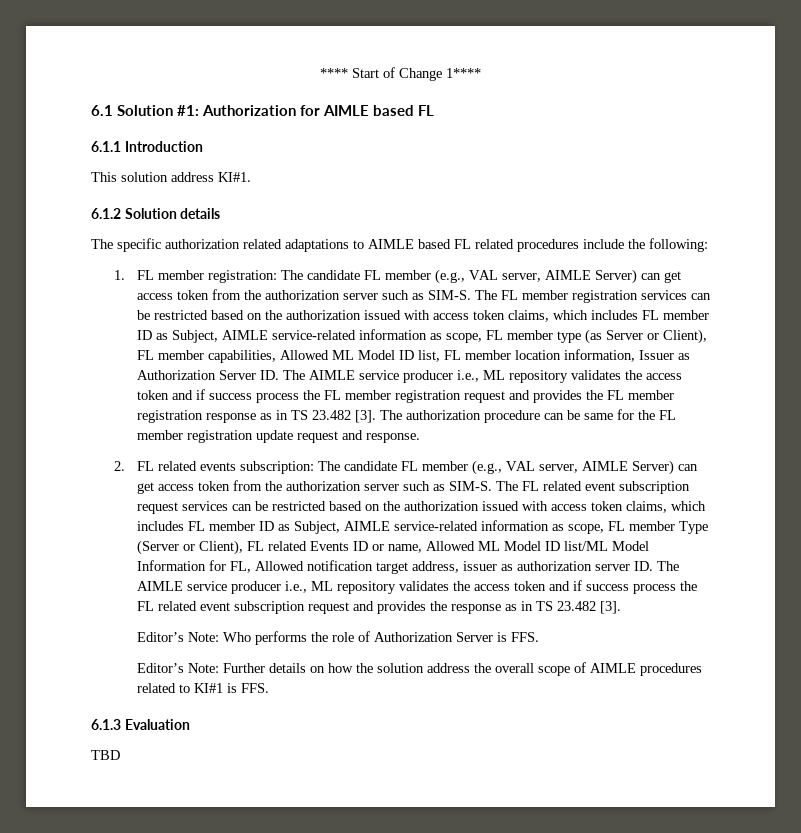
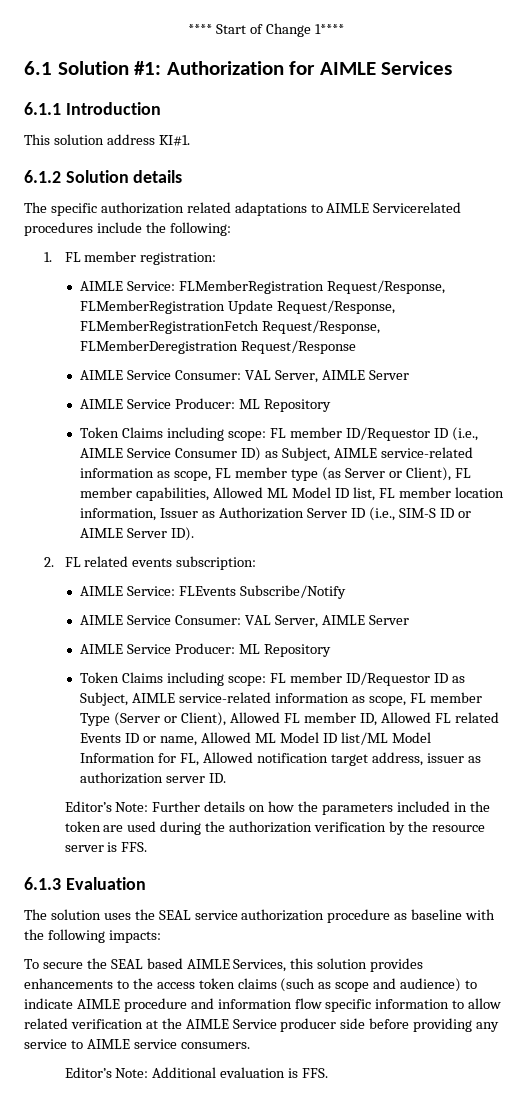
[373,105,434,116] based FL -> [381,61,453,75] Services
[418,239,514,249] based FL related -> [373,202,462,213] Servicerelated
[280,269,681,284] [136,289,711,303] [136,310,709,322] [136,330,152,340] The candidate FL member (e.g., VAL server, AIMLE Server) can get access token from the authorization server such as SIM-S. The FL member registration services can be restricted based on the authorization issued with access token claims, which includes FL member ID -> [80,280,446,294] [80,300,396,314] [80,320,381,334] [80,340,357,354] [80,370,409,383] [80,398,332,412] [80,427,478,441] [80,447,262,461] // AIMLE Service: FLMemberRegistration Request/Response, FLMemberRegistration Update Request/Response, FLMemberRegistrationFetch Request/Response, FLMemberDeregistration Request/Response // AIMLE Service Consumer: VAL Server, AIMLE Server // AIMLE Service Producer: ML Repository // Token Claims including scope: FL member ID/Requestor ID (i.e., AIMLE Service Consumer ID)
[259,370,682,383] [136,389,674,403] [136,409,676,423] [136,430,420,443] ID. The AIMLE service producer i.e., ML repository validates the access token and if success process the FL member registration request and provides the FL member registration response as in TS 23.482 [3]. The authorization procedure can be same for the FL member registration update request and response. -> [351,507,471,521] [80,527,195,541] ID (i.e., SIM-S ID or AIMLE Server ID).
[317,460,698,475] [136,480,690,494] [136,501,706,514] [136,521,255,531] The candidate FL member (e.g., VAL server, AIMLE Server) can get access token from the authorization server such as SIM-S. The FL related event subscription request services can be restricted based on the authorization issued with access token claims, which includes FL member -> [80,585,347,599] [80,615,409,628] [80,643,332,657] [80,672,430,686] // AIMLE Service: FLEvents Subscribe/Notify // AIMLE Service Consumer: VAL Server, AIMLE Server // AIMLE Service Producer: ML Repository // Token Claims including scope: FL member ID/Requestor
(243, 547) none -> [230,712,431,726] Allowed FL member ID, Allowed
[656,561,679,571] [136,580,697,594] [136,601,621,614] [136,631,539,645] The AIMLE service producer i.e., ML repository validates the access token and if success process the FL related event subscription request and provides the response as in TS 23.482 [3]. // Editor’s Note: Who performs the role of Authorization Server is FFS. -> (227, 778) none
[376,662,702,676] [136,683,269,693] [91,719,190,730] [91,750,120,760] solution address the overall scope of AIMLE procedures related to KI#1 is FFS. // 6.1.3 Evaluation // TBD -> [321,801,490,815] [64,821,485,835] [64,842,148,852] [24,877,146,890] [24,909,496,923] [24,929,161,943] [24,958,424,972] [24,978,478,992] [24,998,502,1012] [24,1018,500,1032] [24,1039,250,1049] [64,1067,329,1078] parameters included in the token are used during the authorization verification by the resource server is FFS. // 6.1.3 Evaluation // The solution uses the SEAL service authorization procedure as baseline with the following impacts: // To secure the SEAL based AIMLE Services, this solution provides enhancements to the access token claims (such as scope and audience) to indicate AIMLE procedure and information flow specific information to allow related verification at the AIMLE Service producer side before providing any service to AIMLE service consumers. // Editor’s Note: Additional evaluation is FFS.

